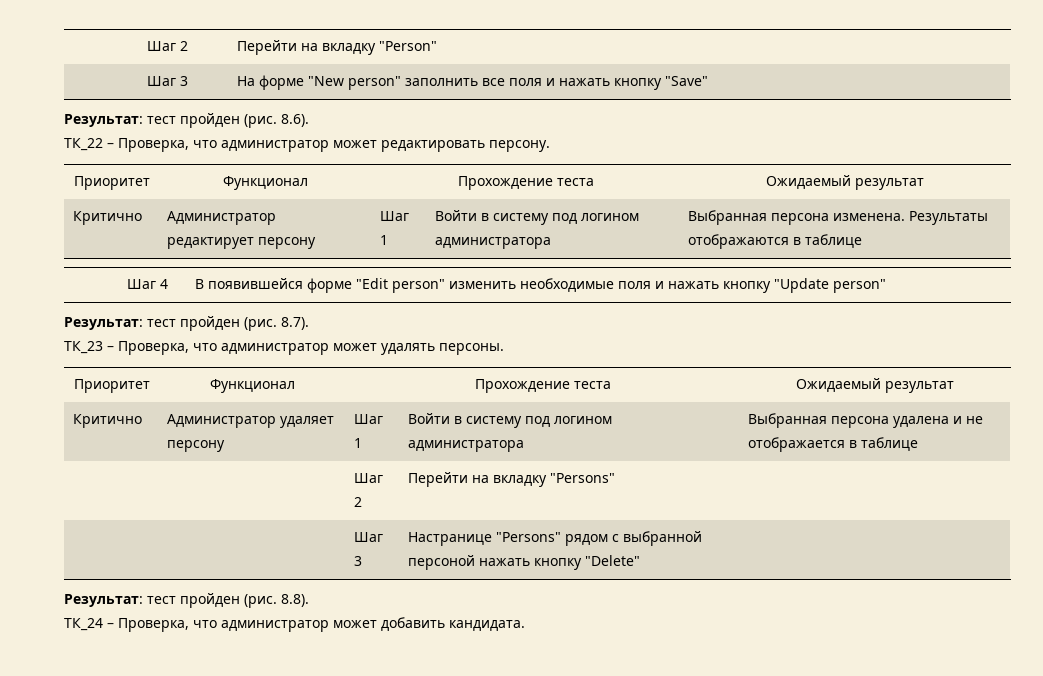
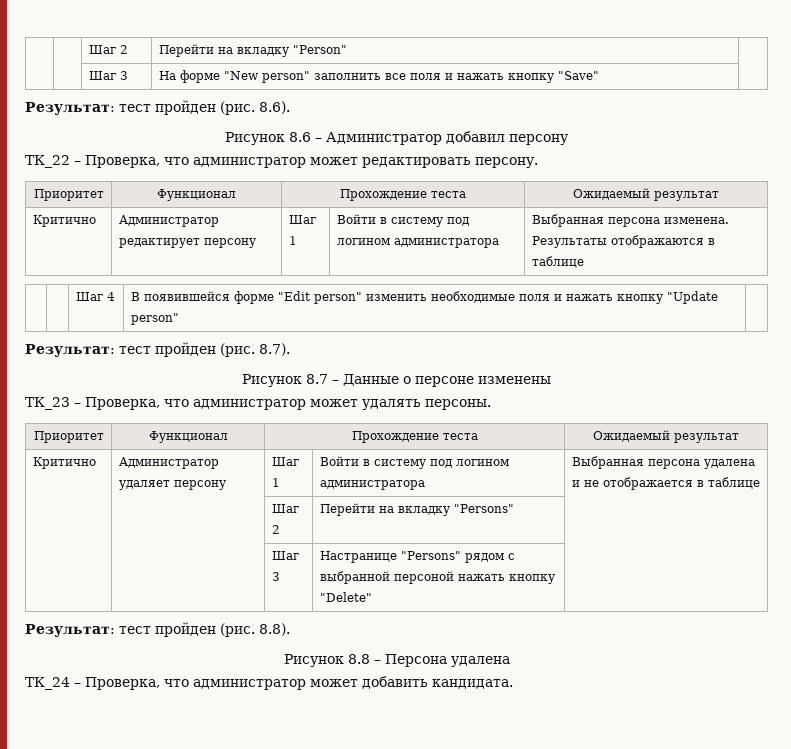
(309, 120) none -> [225,131,569,145] // Рисунок 8.6 – Администратор добавил персону
(309, 323) none -> [242,374,551,387] // Рисунок 8.7 – Данные о персоне изменены
(309, 600) none -> [283,654,510,667] // Рисунок 8.8 – Персона удалена

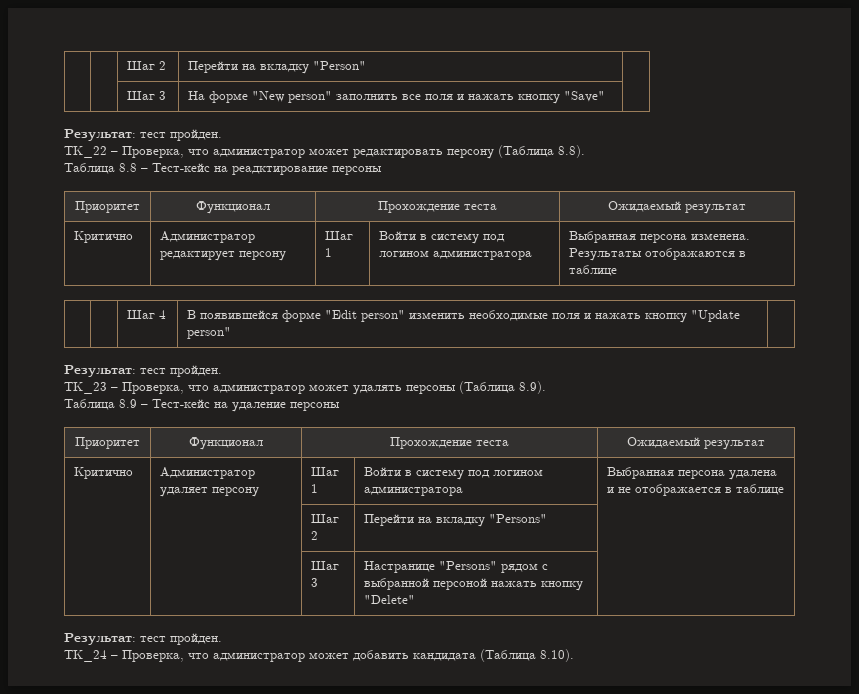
[155,100,290,115] [225,131,569,145] пройден (рис. 8.6). // Рисунок 8.6 – Администратор добавил персону -> [170,129,222,141] пройден.
[475,157,538,168] персону. -> [447,145,585,159] [64,163,382,175] персону (Таблица 8.8). // Таблица 8.8 – Тест-кейс на реадктирование персоны
[155,342,290,357] [242,374,551,387] пройден (рис. 8.7). // Рисунок 8.7 – Данные о персоне изменены -> [170,365,222,377] пройден.
[425,399,491,410] персоны. -> [406,381,546,394] [64,399,340,412] персоны (Таблица 8.9). // Таблица 8.9 – Тест-кейс на удаление персоны
[155,622,290,637] [283,654,510,667] пройден (рис. 8.8). // Рисунок 8.8 – Персона удалена -> [170,633,222,645] пройден.
[432,679,513,689] кандидата. -> [413,649,574,662] кандидата (Таблица 8.10).

